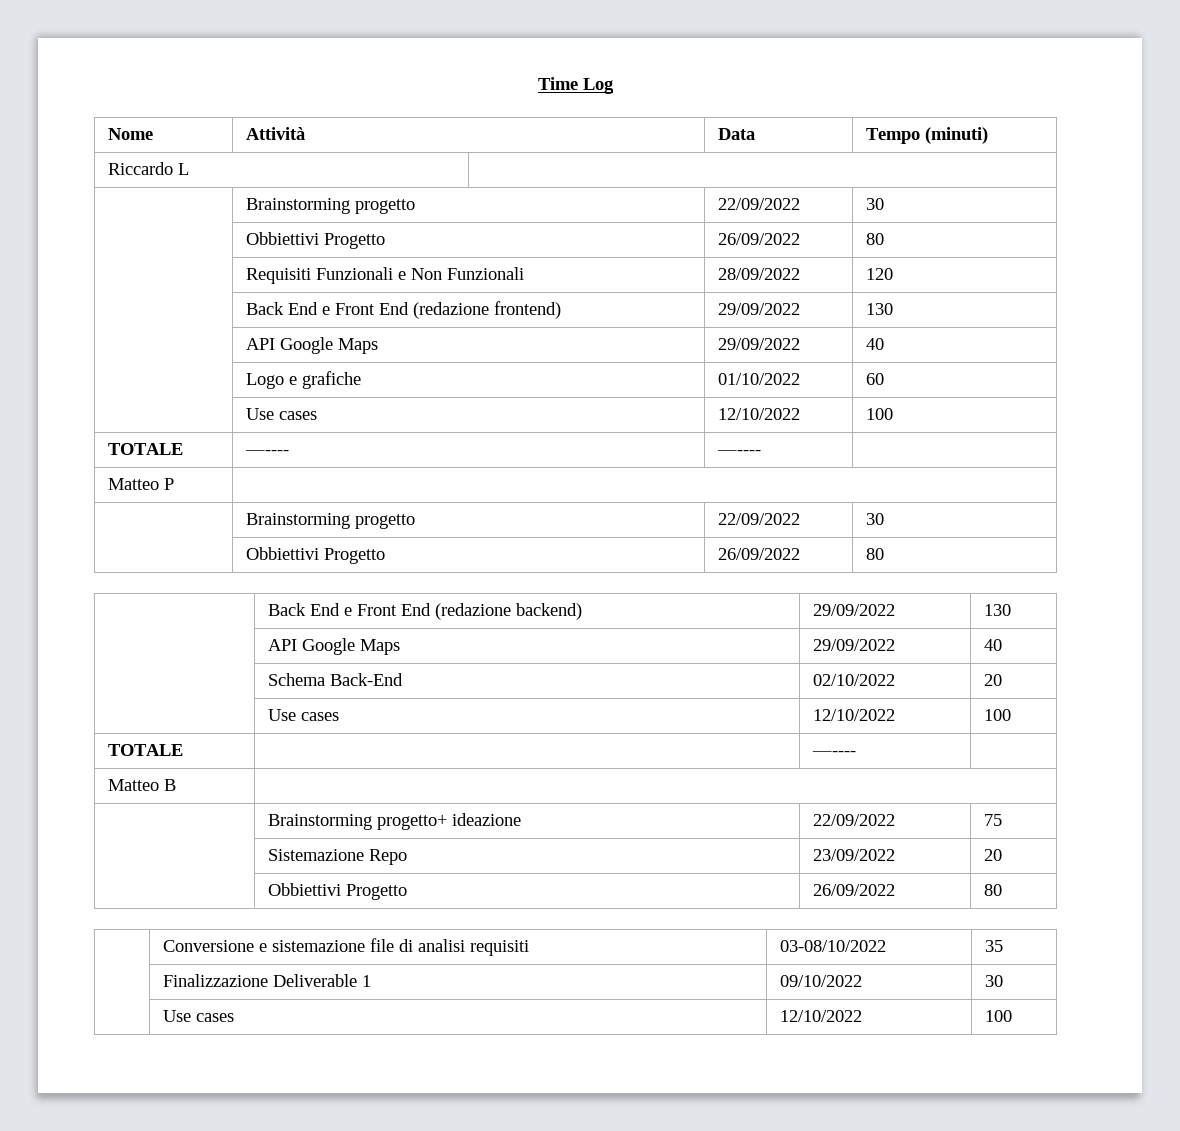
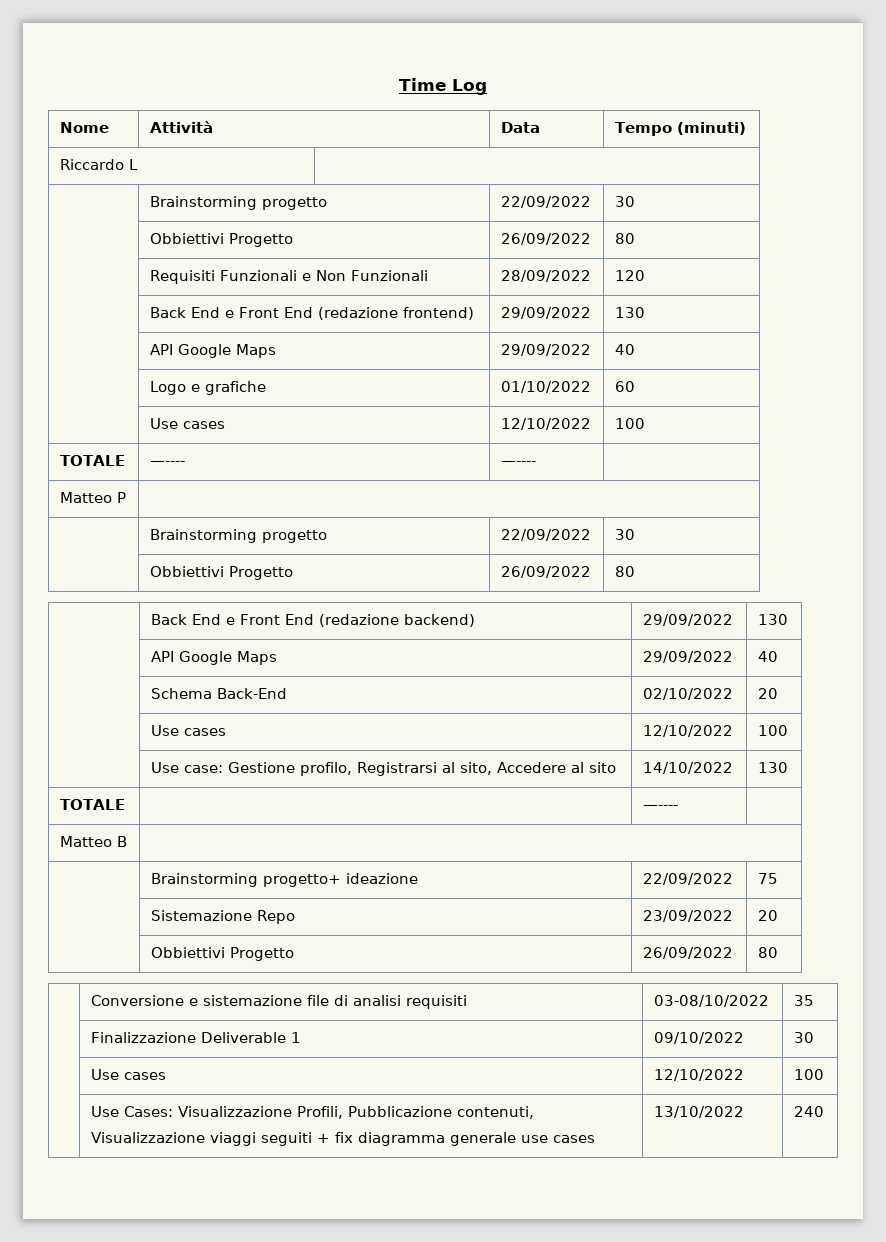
(1011, 715) none -> [150,762,616,776] [642,762,733,774] [757,762,788,773] // | Use case: Gestione profilo, Registrarsi al sito, Accedere al sito | 14/10/2022 | 130
(1012, 1016) none -> [90,1106,534,1119] [90,1132,595,1146] [653,1106,744,1118] [793,1106,824,1117] // | Use Cases: Visualizzazione Profili, Pubblicazione contenuti, Visualizzazione viaggi seguiti + fix diagramma generale use cases | 13/10/2022 | 240

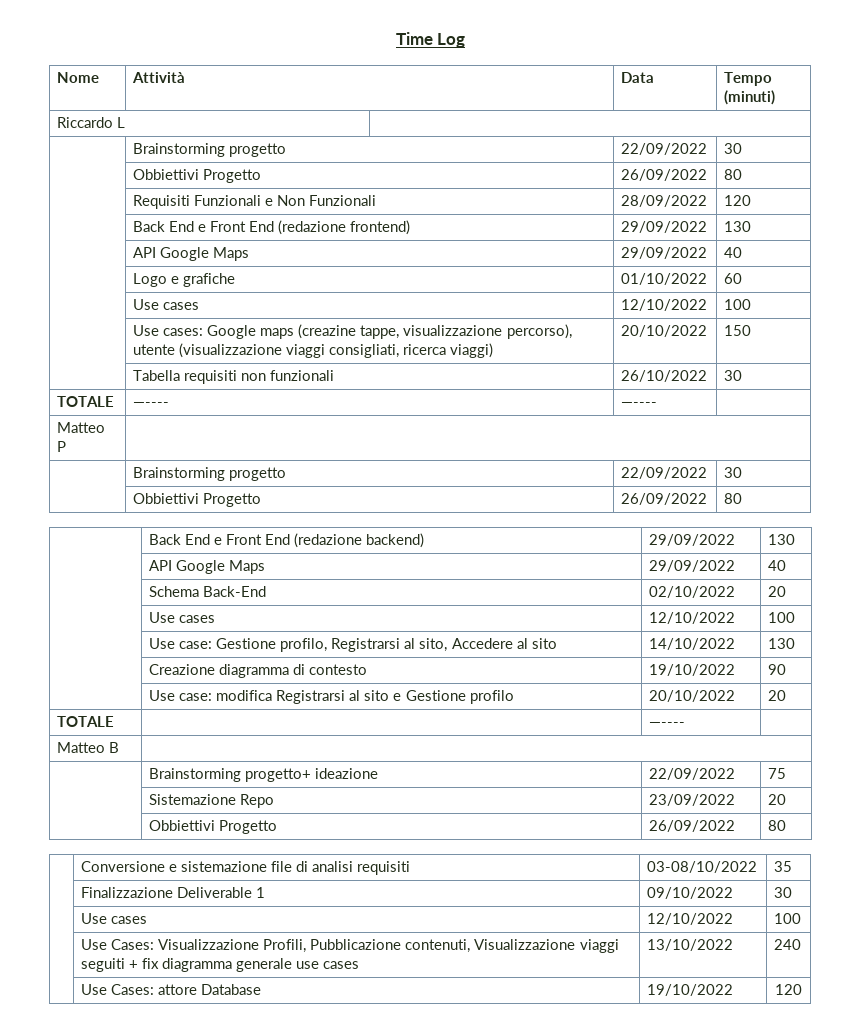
(645, 423) none -> [133,324,572,339] [133,343,494,358] [621,325,708,337] [724,325,752,336] [133,370,335,384] [621,370,708,382] [724,370,743,381] // | Use cases: Google maps (creazine tappe, visualizzazione percorso), utente (visualizzazione viaggi consigliati, ricerca viaggi) | 20/10/2022 | 150 // | Tabella requisiti non funzionali | 26/10/2022 | 30
(788, 767) none -> [149,664,368,678] [649,664,736,676] [768,664,787,675] [149,690,514,704] [649,690,736,702] [768,690,787,701] // | Creazione diagramma di contesto | 19/10/2022 | 90 // | Use case: modifica Registrarsi al sito e Gestione profilo | 20/10/2022 | 20
(824, 1111) none -> [81,984,262,995] [647,984,734,996] [775,984,802,995] // | Use Cases: attore Database | 19/10/2022 | 120

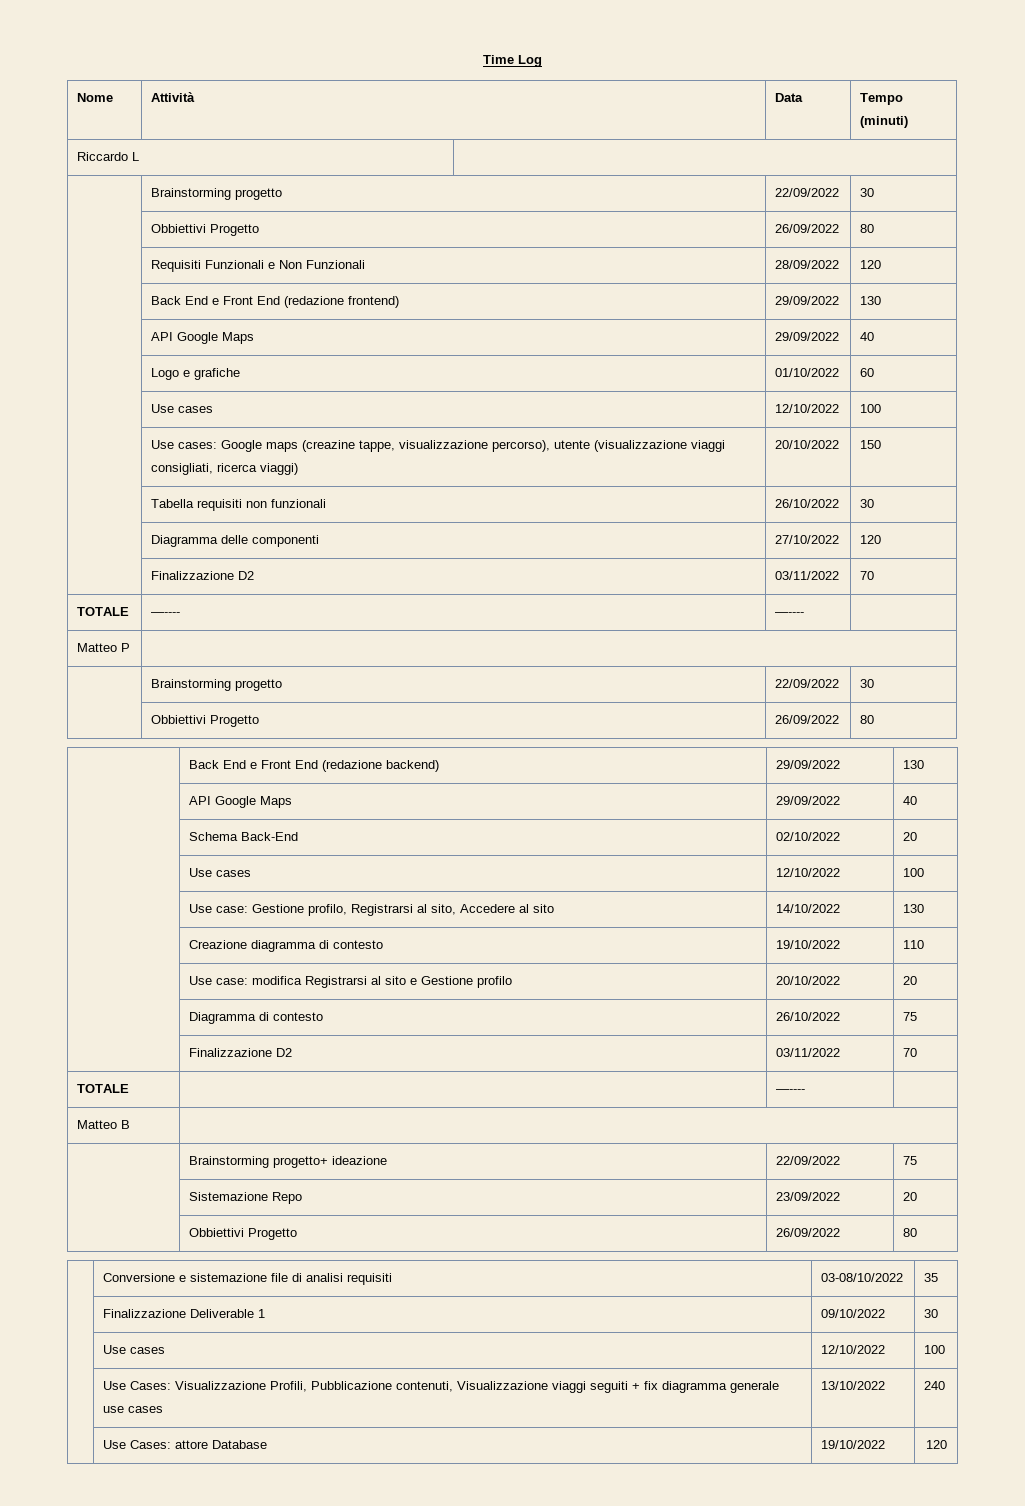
(743, 375) none -> [151,535,320,547] [775,535,840,544] [860,535,882,544] [151,571,255,580] [775,571,840,580] [860,571,875,580] // | Diagramma delle componenti | 27/10/2022 | 120 // | Finalizzazione D2 | 03/11/2022 | 70
[768,664,787,675] 90 -> [903,940,925,949] 110
(787, 695) none -> [189,1012,324,1024] [776,1012,841,1021] [903,1012,918,1021] [189,1048,293,1057] [776,1048,841,1057] [903,1048,918,1057] // | Diagramma di contesto | 26/10/2022 | 75 // | Finalizzazione D2 | 03/11/2022 | 70

